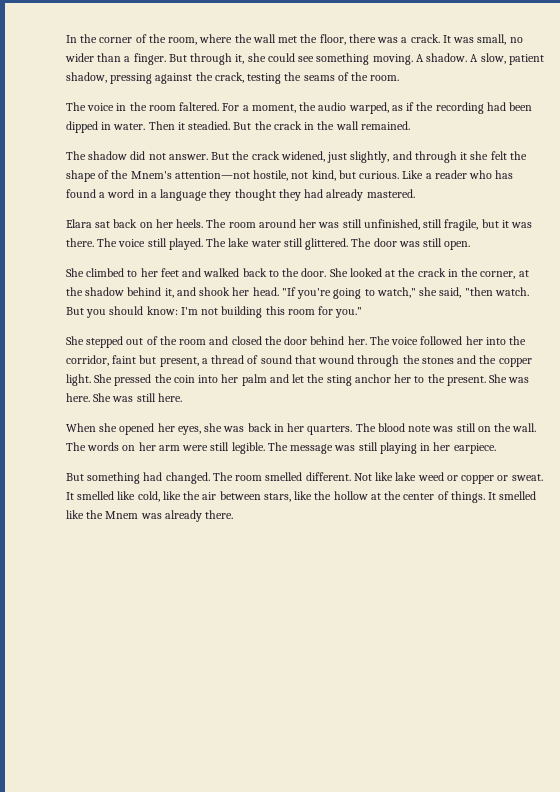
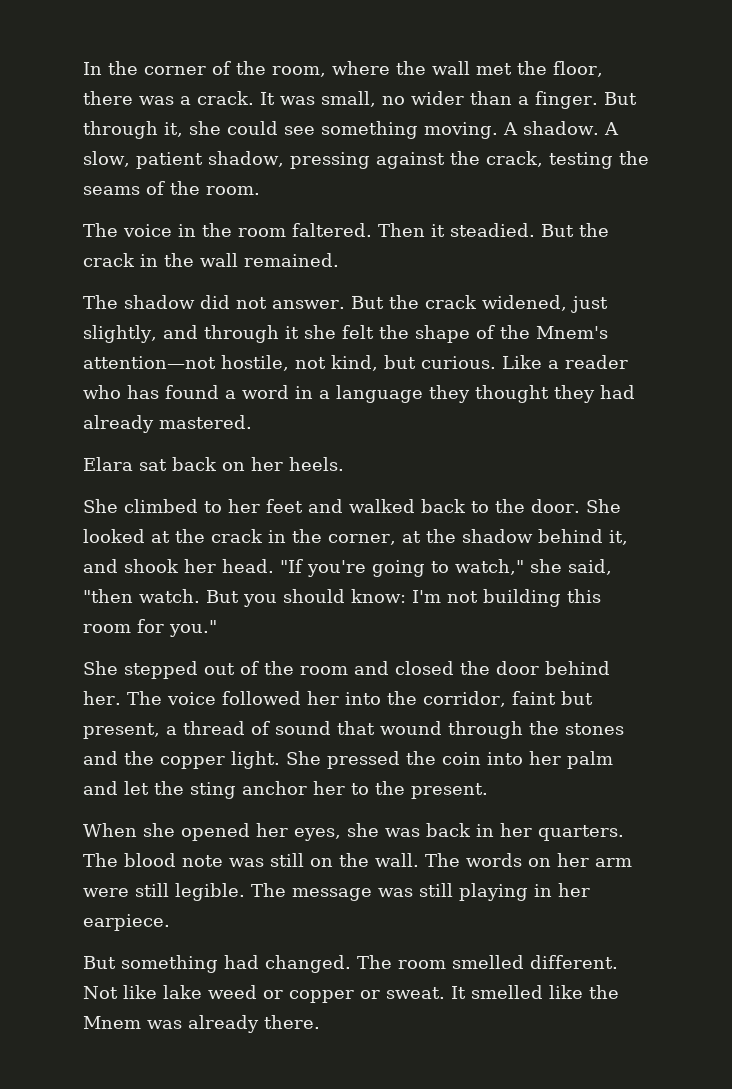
[222,102,533,114] [66,121,146,133] For a moment, the audio warped, as if the recording had been dipped in water. -> (372, 230) none
[206,219,533,231] [66,238,471,250] The room around her was still unfinished, still fragile, but it was there. The voice still played. The lake water still glittered. The door was still open. -> (344, 464) none
[489,374,530,383] [66,393,182,402] She was here. She was still here. -> (488, 791) none
[137,491,537,503] [66,510,84,519] cold, like the air between stars, like the hollow at the center of things. It smelled like -> (583, 992) none

